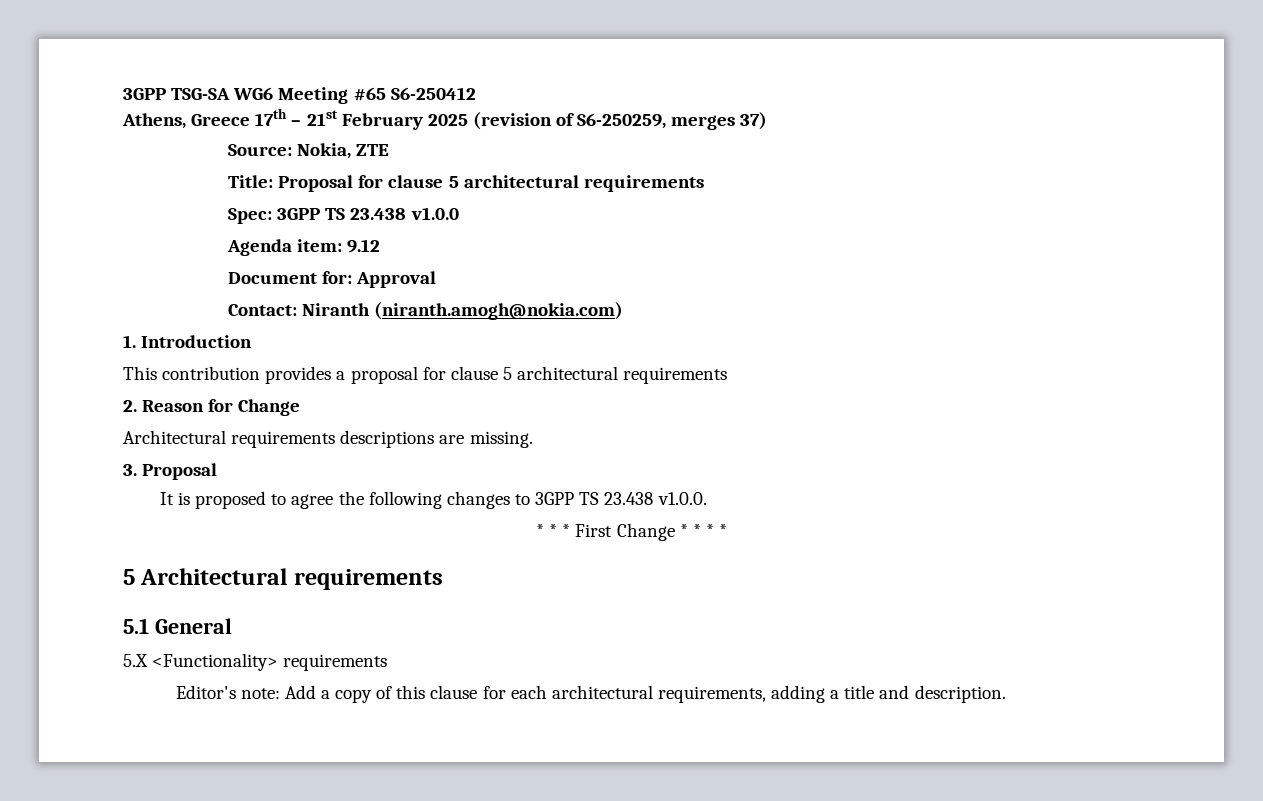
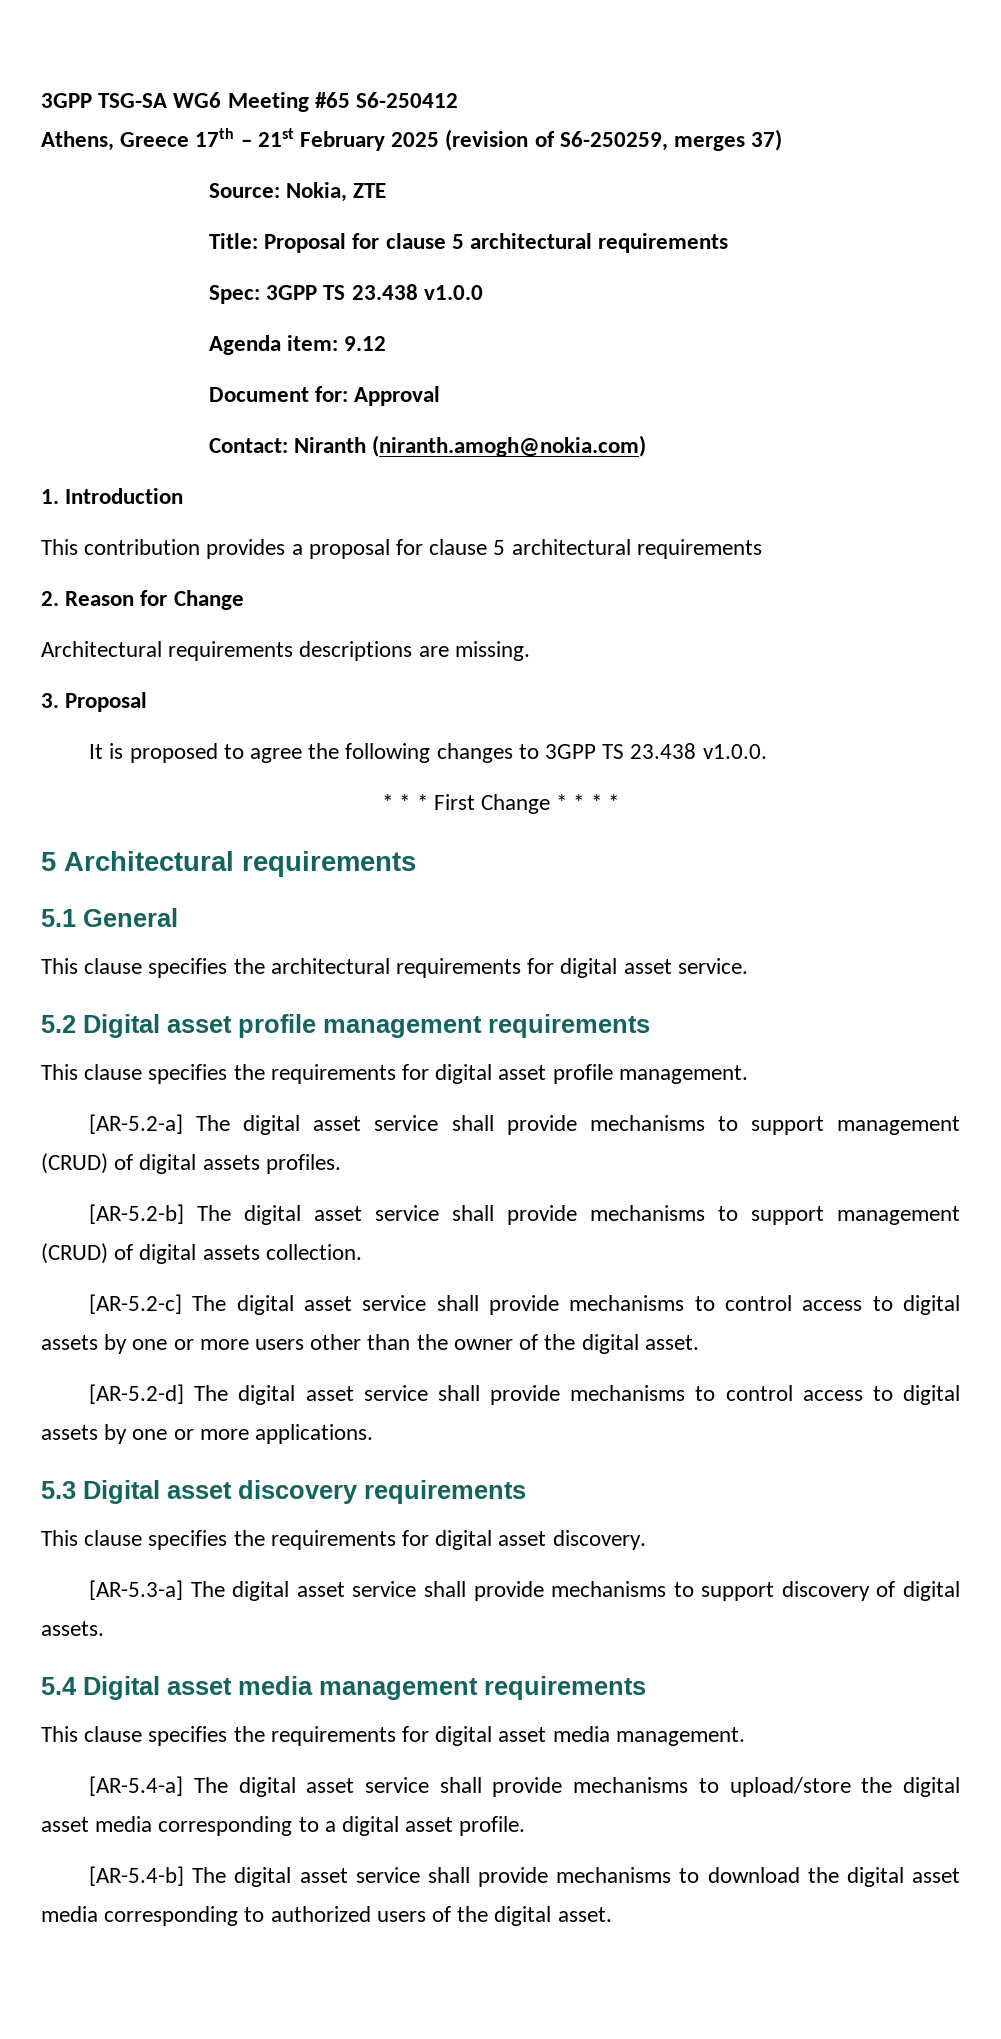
[123,653,388,671] [175,685,1006,703] 5.X <Functionality> requirements // Editor's note: Add a copy of this clause for each architectural requirements, adding a title and description. -> [41,958,748,978] [41,1014,650,1038] [41,1064,748,1084] [89,1114,960,1135] [41,1153,341,1174] [89,1204,961,1225] [41,1243,362,1264] [89,1294,960,1315] [41,1334,699,1354] [89,1384,960,1405] [41,1424,374,1444] [41,1480,526,1504] [41,1530,646,1550] [89,1580,960,1601] [41,1621,104,1636] [41,1676,646,1700] [41,1726,745,1746] [89,1776,961,1797] [41,1816,526,1836] [89,1866,960,1887] [41,1906,612,1926] This clause specifies the architectural requirements for digital asset service. // 5.2 Digital asset profile management requirements // This clause specifies the requirements for digital asset profile management. // [AR-5.2-a] The digital asset service shall provide mechanisms to support management (CRUD) of digital assets profiles. // [AR-5.2-b] The digital asset service shall provide mechanisms to support management (CRUD) of digital assets collection. // [AR-5.2-c] The digital asset service shall provide mechanisms to control access to digital assets by one or more users other than the owner of the digital asset. // [AR-5.2-d] The digital asset service shall provide mechanisms to control access to digital assets by one or more applications. // 5.3 Digital asset discovery requirements // This clause specifies the requirements for digital asset discovery. // [AR-5.3-a] The digital asset service shall provide mechanisms to support discovery of digital assets. // 5.4 Digital asset media management requirements // This clause specifies the requirements for digital asset media management. // [AR-5.4-a] The digital asset service shall provide mechanisms to upload/store the digital asset media corresponding to a digital asset profile. // [AR-5.4-b] The digital asset service shall provide mechanisms to download the digital asset media corresponding to authorized users of the digital asset.

